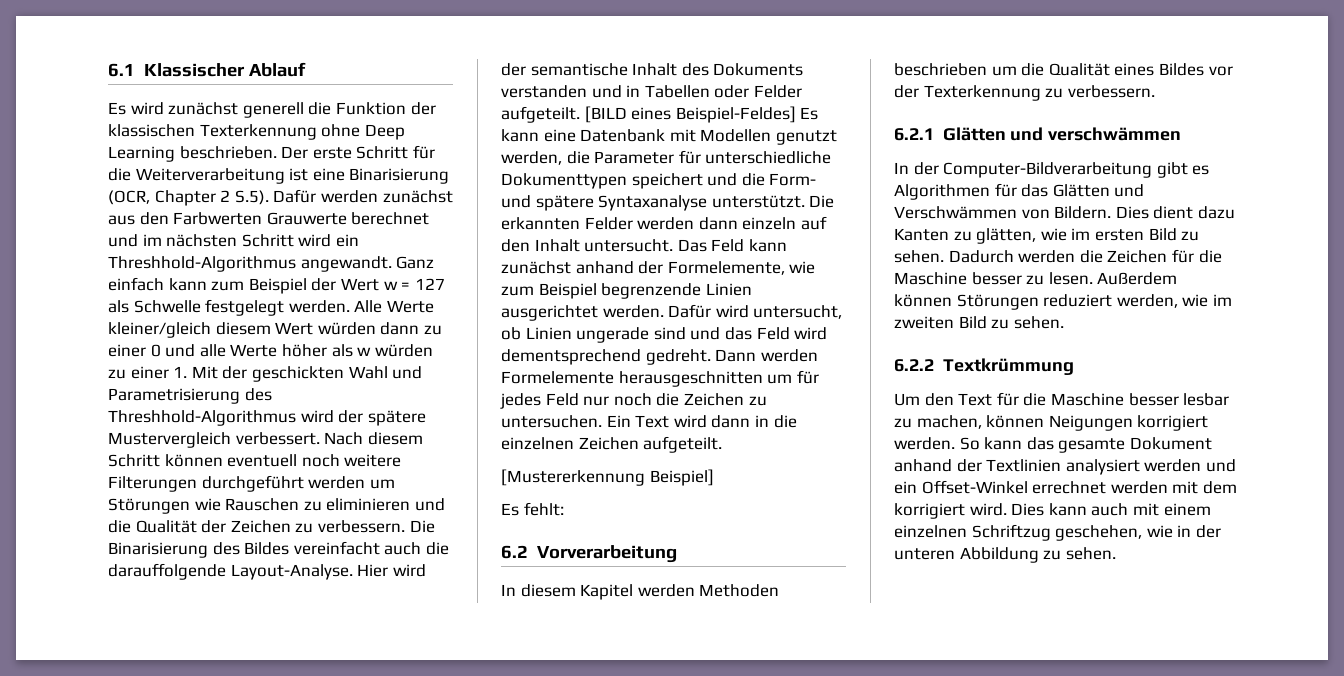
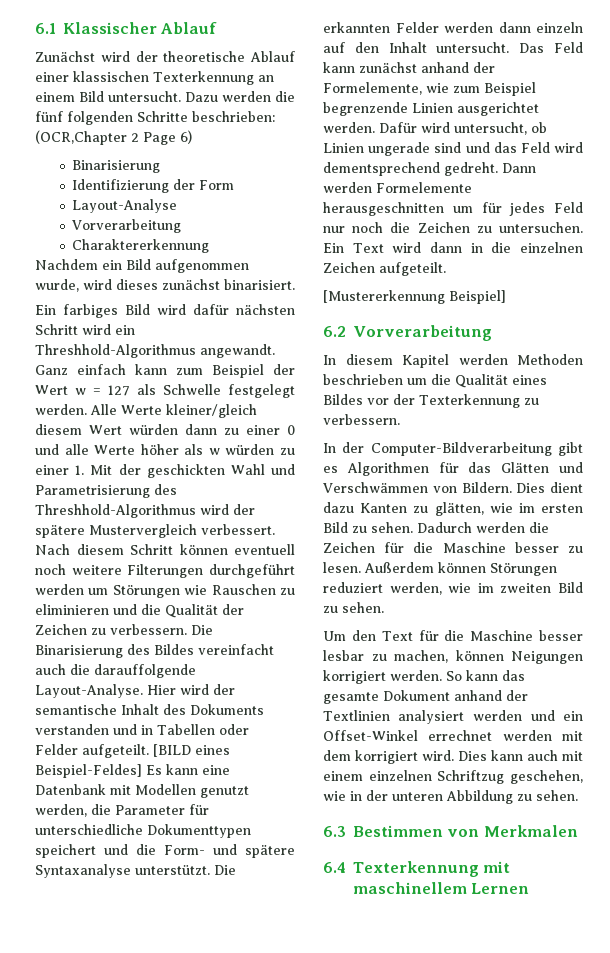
[108,102,436,118] [108,124,405,140] [108,145,435,162] [108,168,450,184] [108,189,453,206] [108,212,430,225] [108,234,162,247] Es wird zunächst generell die Funktion der klassischen Texterkennung ohne Deep Learning beschrieben. Der erste Schritt für die Weiterverarbeitung ist eine Binarisierung (OCR, Chapter 2 S.5). Dafür werden zunächst aus den Farbwerten Grauwerte berechnet und im -> [35,51,295,62] [35,71,274,85] [35,91,295,102] [35,111,275,125] [35,130,192,145] [72,160,161,173] [72,179,235,193] [72,199,178,213] [72,219,182,233] [72,239,210,253] [35,259,249,273] [35,279,295,292] [35,304,229,318] Zunächst wird der theoretische Ablauf einer klassischen Texterkennung an einem Bild untersucht. Dazu werden die fünf folgenden Schritte beschrieben: (OCR,Chapter 2 Page 6) // Binarisierung // Identifizierung der Form // Layout-Analyse // Vorverarbeitung // Charaktererkennung // Nachdem ein Bild aufgenommen wurde, wird dieses zunächst binarisiert. // Ein farbiges Bild wird dafür
[501,502,564,516] // Es fehlt: -> (506, 297) none
[894,127,1182,141] // 6.2.1 Glätten und verschwämmen -> (400, 419) none
[894,358,1074,375] // 6.2.2 Textkrümmung -> (384, 607) none
(1116, 553) none -> [323,825,578,837] [323,861,511,877] [353,882,530,894] // 6.3 Bestimmen von Merkmalen // 6.4 Texterkennung mit maschinellem Lernen

